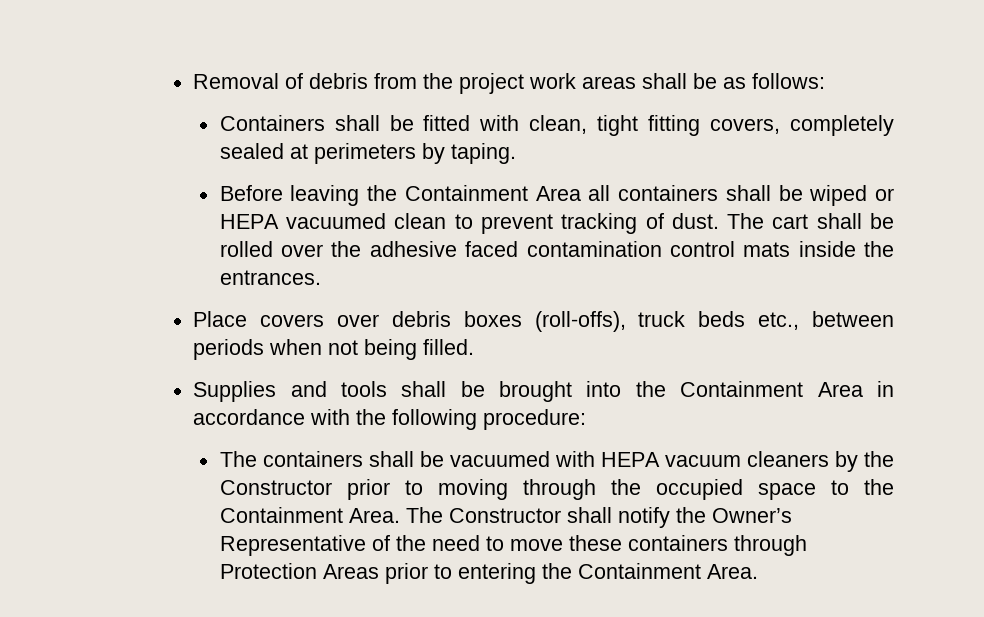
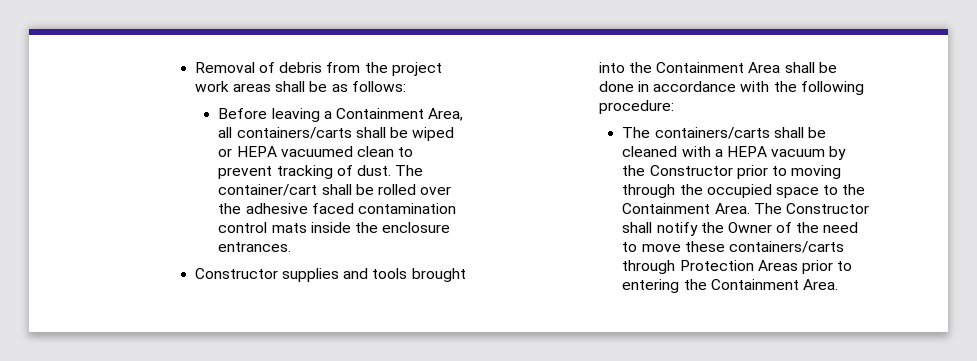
[219,115,895,136] [219,143,516,164] [219,185,719,206] Containers shall be fitted with clean, tight fitting covers, completely sealed at perimeters by taping. // Before leaving the Containment Area all containers -> [218,108,464,122] [218,127,352,139] Before leaving a Containment Area, all containers/carts
[772,214,809,229] cart -> [218,184,318,196] container/cart
(895, 249) none -> [382,222,451,233] enclosure
[193,311,894,332] [193,339,475,360] [193,381,485,402] Place covers over debris boxes (roll-offs), truck beds etc., between periods when not being filled. // Supplies and tools shall be -> [194,268,408,282] Constructor supplies and tools
(863, 389) none -> [784,62,837,73] [598,81,634,92] shall be done
[262,451,595,467] containers shall be vacuumed with -> [654,127,826,139] [622,146,723,157] containers/carts shall be cleaned with a
[746,451,829,467] cleaners -> (826, 153) none
[711,508,792,523] [219,535,366,556] Owner’s Representative -> [727,222,772,233] Owner
[627,535,728,551] containers -> [728,241,844,253] containers/carts

